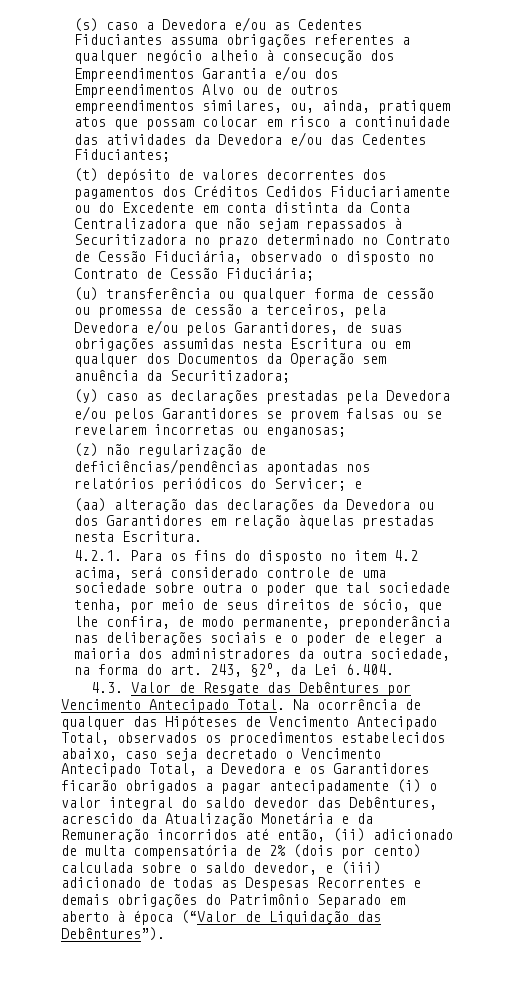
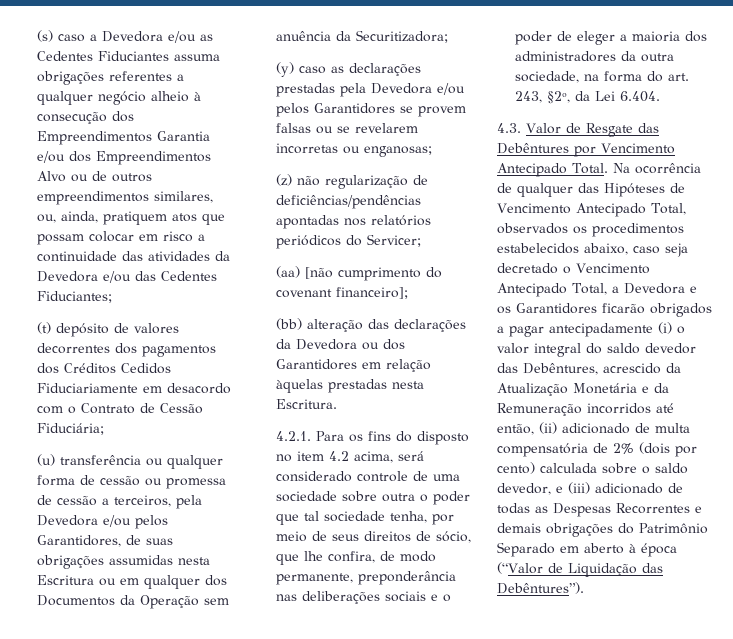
[74,202,411,213] [74,217,403,232] [74,234,451,248] [74,250,435,265] ou do Excedente em conta distinta da Conta Centralizadora que não sejam repassados à Securitizadora no prazo determinado no Contrato de Cessão Fiduciária, observado o disposto no -> [142,383,231,394] [36,406,76,414] em desacordo com o
[354,481,363,489] e -> (421, 240) none
(107, 505) none -> [304,267,442,281] [275,287,408,299] [275,318,302,330] [não cumprimento do covenant financeiro]; // (bb)

